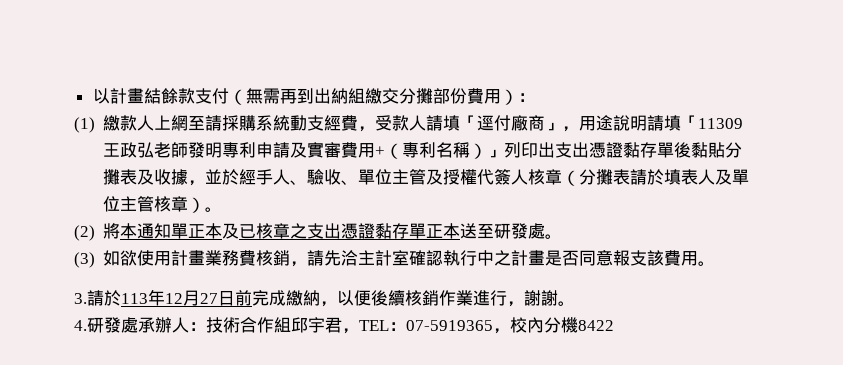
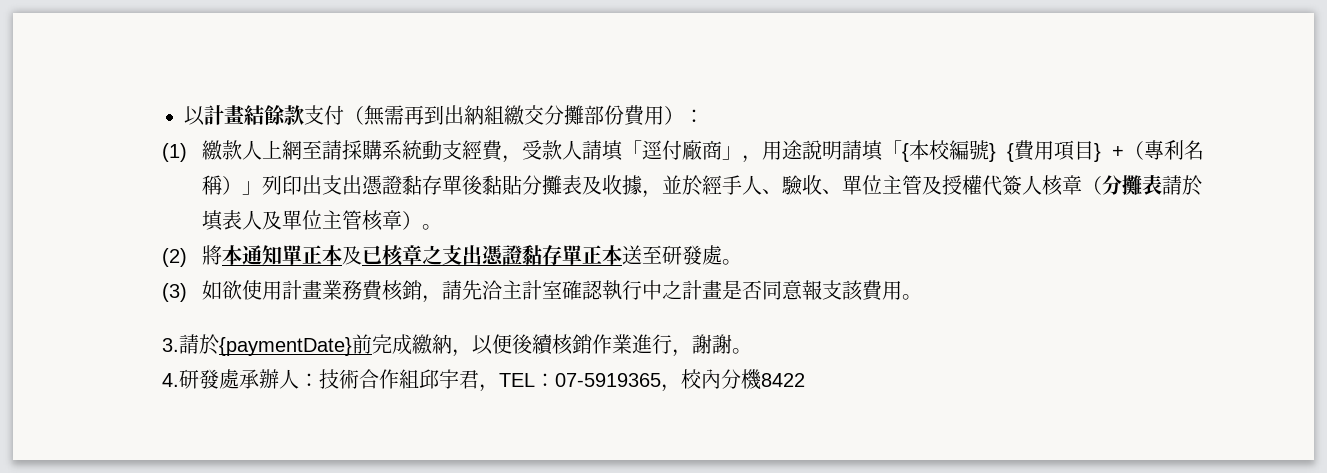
[698,118,744,129] [103,142,376,158] 11309王政弘老師發明專利申請及實審費用 -> [901,140,1101,162] {本校編號} {費用項目}
[120,289,235,306] 113年12月27日 -> [219,337,353,356] {paymentDate}

